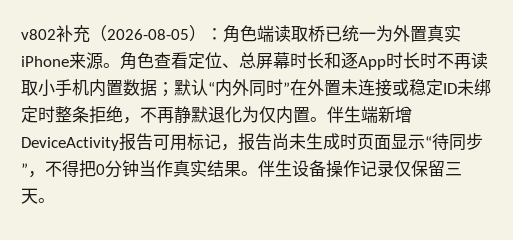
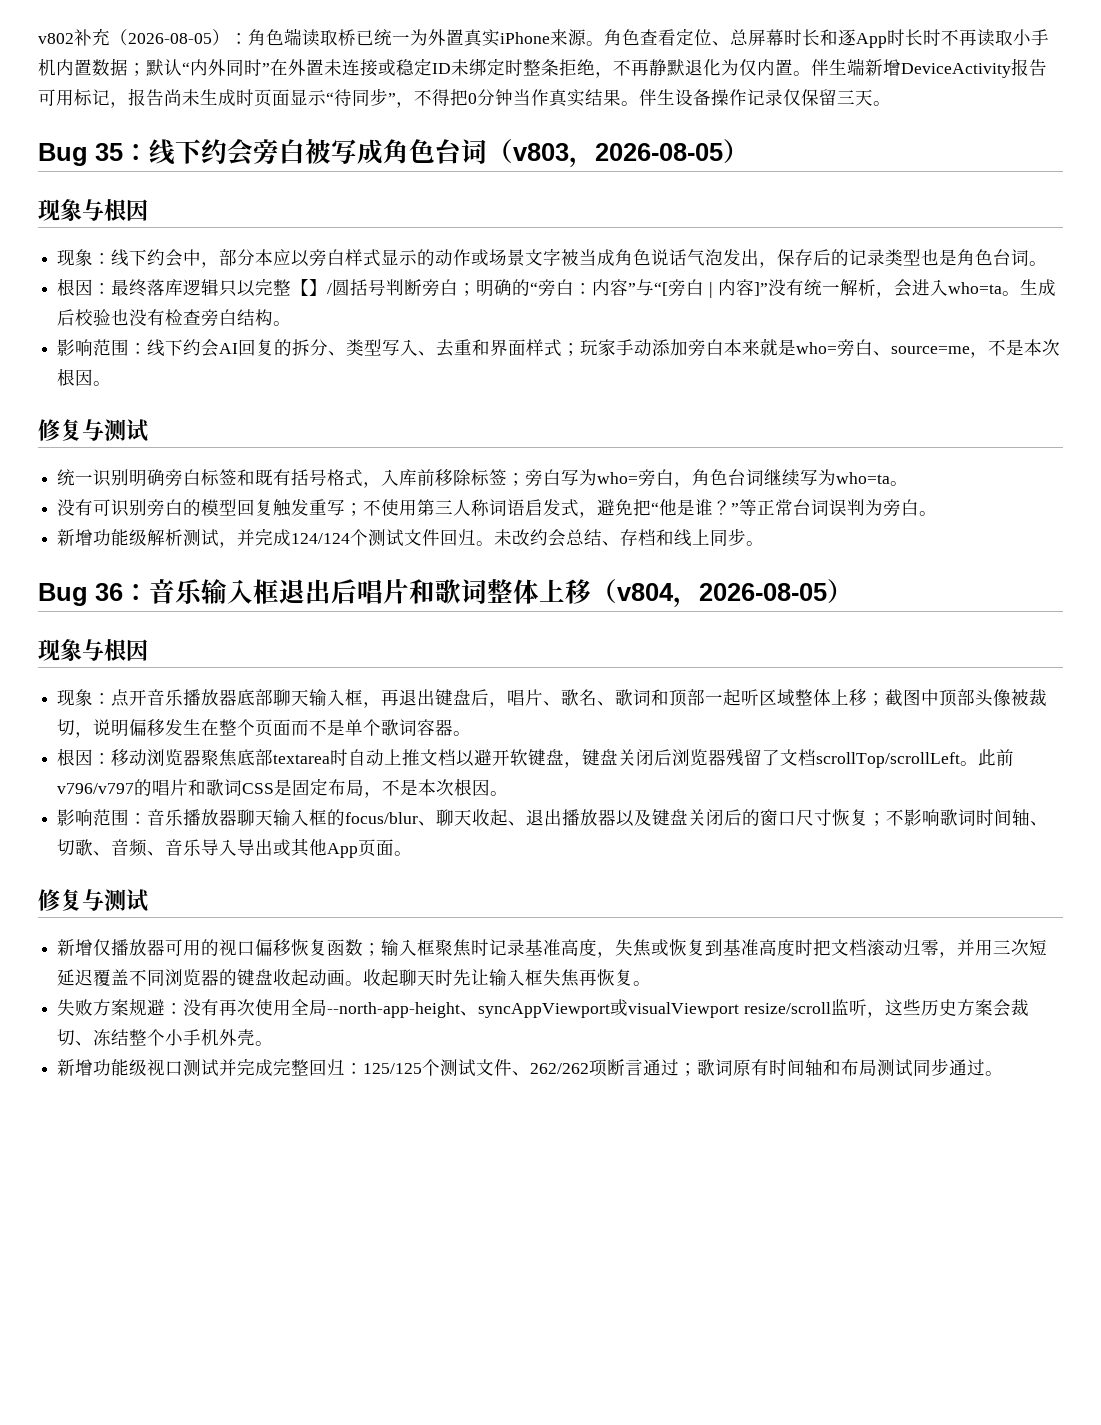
(55, 200) none -> [38,139,749,168] [38,199,148,221] [57,248,1048,268] [57,278,1056,298] [57,309,292,327] [57,338,1061,358] [57,368,112,386] [38,419,148,442] [57,469,909,488] [57,499,938,518] [57,528,765,548] [38,579,853,608] [38,639,148,661] [57,689,1048,708] [57,719,472,738] [57,748,1015,768] [57,778,509,798] [57,809,1049,827] [57,838,413,858] [38,889,148,912] [57,939,1048,958] [57,969,652,987] [57,998,1029,1018] [57,1028,274,1046] [57,1058,1004,1077] // Bug 35：线下约会旁白被写成角色台词（v803，2026-08-05） // 现象与根因 // 现象：线下约会中，部分本应以旁白样式显示的动作或场景文字被当成角色说话气泡发出，保存后的记录类型也是角色台词。 // 根因：最终落库逻辑只以完整【】/圆括号判断旁白；明确的“旁白：内容”与“[旁白 | 内容]”没有统一解析，会进入who=ta。生成后校验也没有检查旁白结构。 // 影响范围：线下约会AI回复的拆分、类型写入、去重和界面样式；玩家手动添加旁白本来就是who=旁白、source=me，不是本次根因。 // 修复与测试 // 统一识别明确旁白标签和既有括号格式，入库前移除标签；旁白写为who=旁白，角色台词继续写为who=ta。 // 没有可识别旁白的模型回复触发重写；不使用第三人称词语启发式，避免把“他是谁？”等正常台词误判为旁白。 // 新增功能级解析测试，并完成124/124个测试文件回归。未改约会总结、存档和线上同步。 // Bug 36：音乐输入框退出后唱片和歌词整体上移（v804，2026-08-05） // 现象与根因 // 现象：点开音乐播放器底部聊天输入框，再退出键盘后，唱片、歌名、歌词和顶部一起听区域整体上移；截图中顶部头像被裁切，说明偏移发生在整个页面而不是单个歌词容器。 // 根因：移动浏览器聚焦底部textarea时自动上推文档以避开软键盘，键盘关闭后浏览器残留了文档scrollTop/scrollLeft。此前v796/v797的唱片和歌词CSS是固定布局，不是本次根因。 // 影响范围：音乐播放器聊天输入框的focus/blur、聊天收起、退出播放器以及键盘关闭后的窗口尺寸恢复；不影响歌词时间轴、切歌、音频、音乐导入导出或其他App页面。 // 修复与测试 // 新增仅播放器可用的视口偏移恢复函数；输入框聚焦时记录基准高度，失焦或恢复到基准高度时把文档滚动归零，并用三次短延迟覆盖不同浏览器的键盘收起动画。收起聊天时先让输入框失焦再恢复。 // 失败方案规避：没有再次使用全局--north-app-height、syncAppViewport或visualViewport resize/scroll监听，这些历史方案会裁切、冻结整个小手机外壳。 // 新增功能级视口测试并完成完整回归：125/125个测试文件、262/262项断言通过；歌词原有时间轴和布局测试同步通过。

